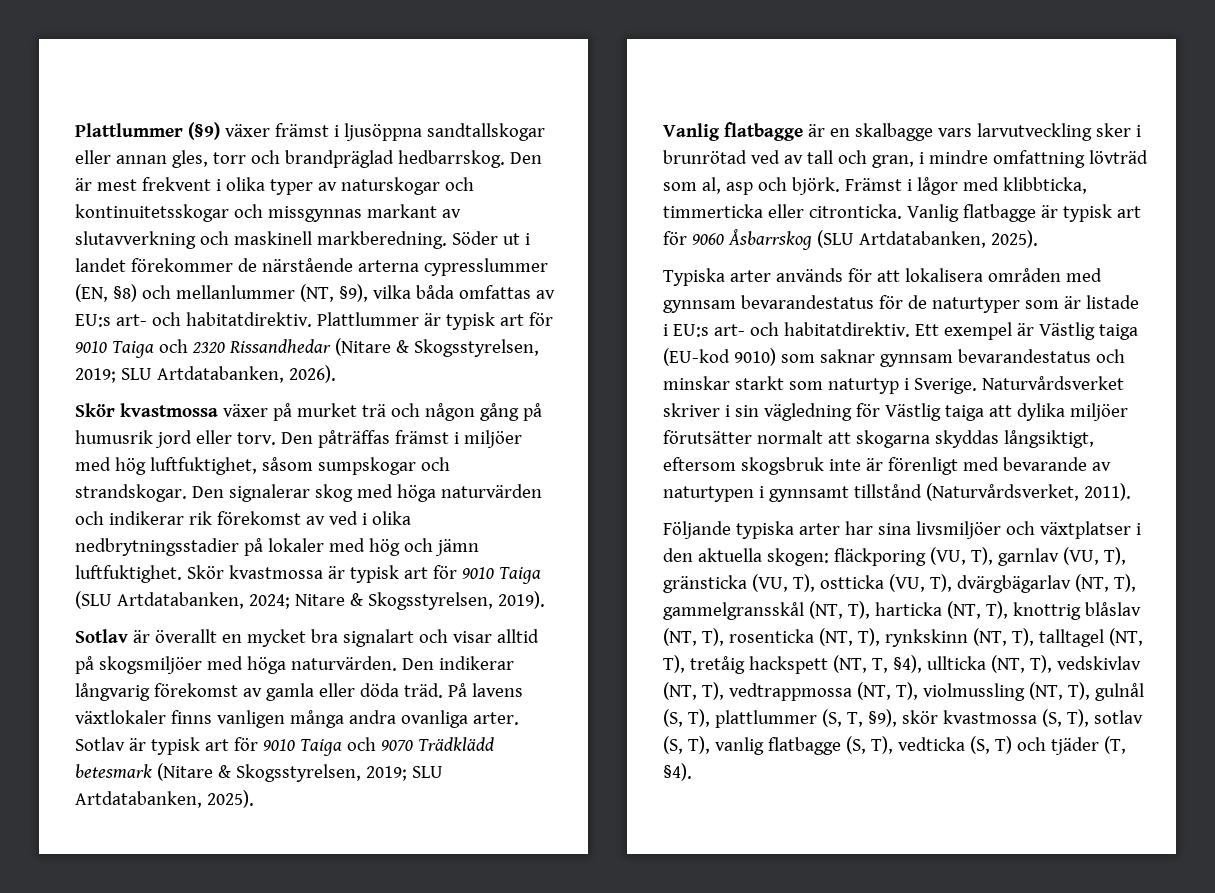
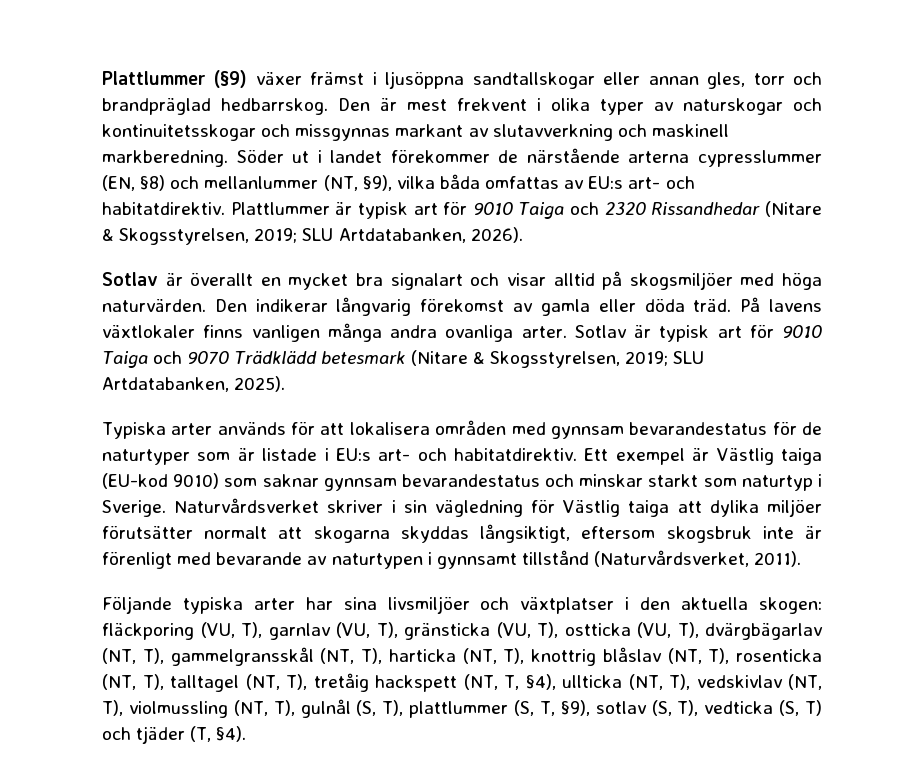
[75,403,542,421] [75,430,522,448] [75,457,450,475] [75,484,542,502] [75,511,411,525] [75,538,479,556] [75,565,541,584] [75,591,545,610] // Skör kvastmossa växer på murket trä och någon gång på humusrik jord eller torv. Den påträffas främst i miljöer med hög luftfuktighet, såsom sumpskogar och strandskogar. Den signalerar skog med höga naturvärden och indikerar rik förekomst av ved i olika nedbrytningsstadier på lokaler med hög och jämn luftfuktighet. Skör kvastmossa är typisk art för 9010 Taiga (SLU Artdatabanken, 2024; Nitare & Skogsstyrelsen, 2019). -> (523, 235) none
[663,122,1141,141] [663,150,1148,168] [663,177,1087,195] [663,204,1141,222] [663,229,1038,250] // Vanlig flatbagge är en skalbagge vars larvutveckling sker i brunrötad ved av tall och gran, i mindre omfattning lövträd som al, asp och björk. Främst i lågor med klibbticka, timmerticka eller citronticka. Vanlig flatbagge är typisk art för 9060 Åsbarrskog (SLU Artdatabanken, 2025). -> (286, 384) none
[884,628,1034,647] rynkskinn (NT, T), -> (164, 682) none
[728,682,918,701] vedtrappmossa (NT, T), -> (123, 708) none
[901,709,1143,727] [663,736,841,755] skör kvastmossa (S, T), sotlav (S, T), vanlig flatbagge -> [595,701,647,714] sotlav

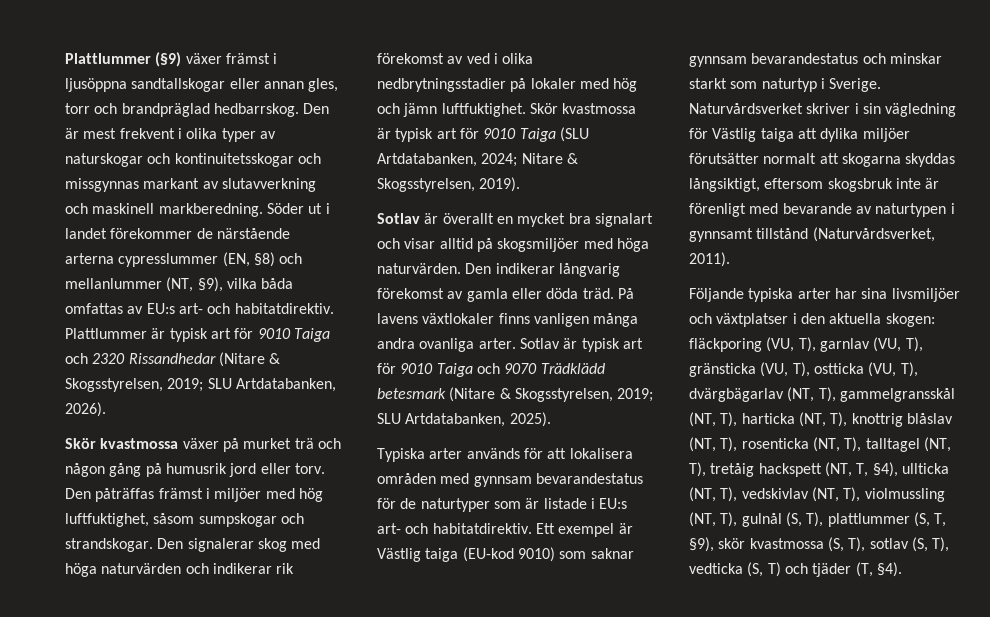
(523, 235) none -> [65,438,341,452] [65,463,325,477] [65,488,323,502] [65,513,304,527] [65,538,321,552] [65,563,295,577] [377,53,534,64] [377,78,638,92] [377,103,637,117] [377,127,589,142] [377,153,578,167] [377,177,521,192] // Skör kvastmossa växer på murket trä och någon gång på humusrik jord eller torv. Den påträffas främst i miljöer med hög luftfuktighet, såsom sumpskogar och strandskogar. Den signalerar skog med höga naturvärden och indikerar rik förekomst av ved i olika nedbrytningsstadier på lokaler med hög och jämn luftfuktighet. Skör kvastmossa är typisk art för 9010 Taiga (SLU Artdatabanken, 2024; Nitare & Skogsstyrelsen, 2019).
(590, 708) none -> [718,537,866,552] skör kvastmossa (S, T),

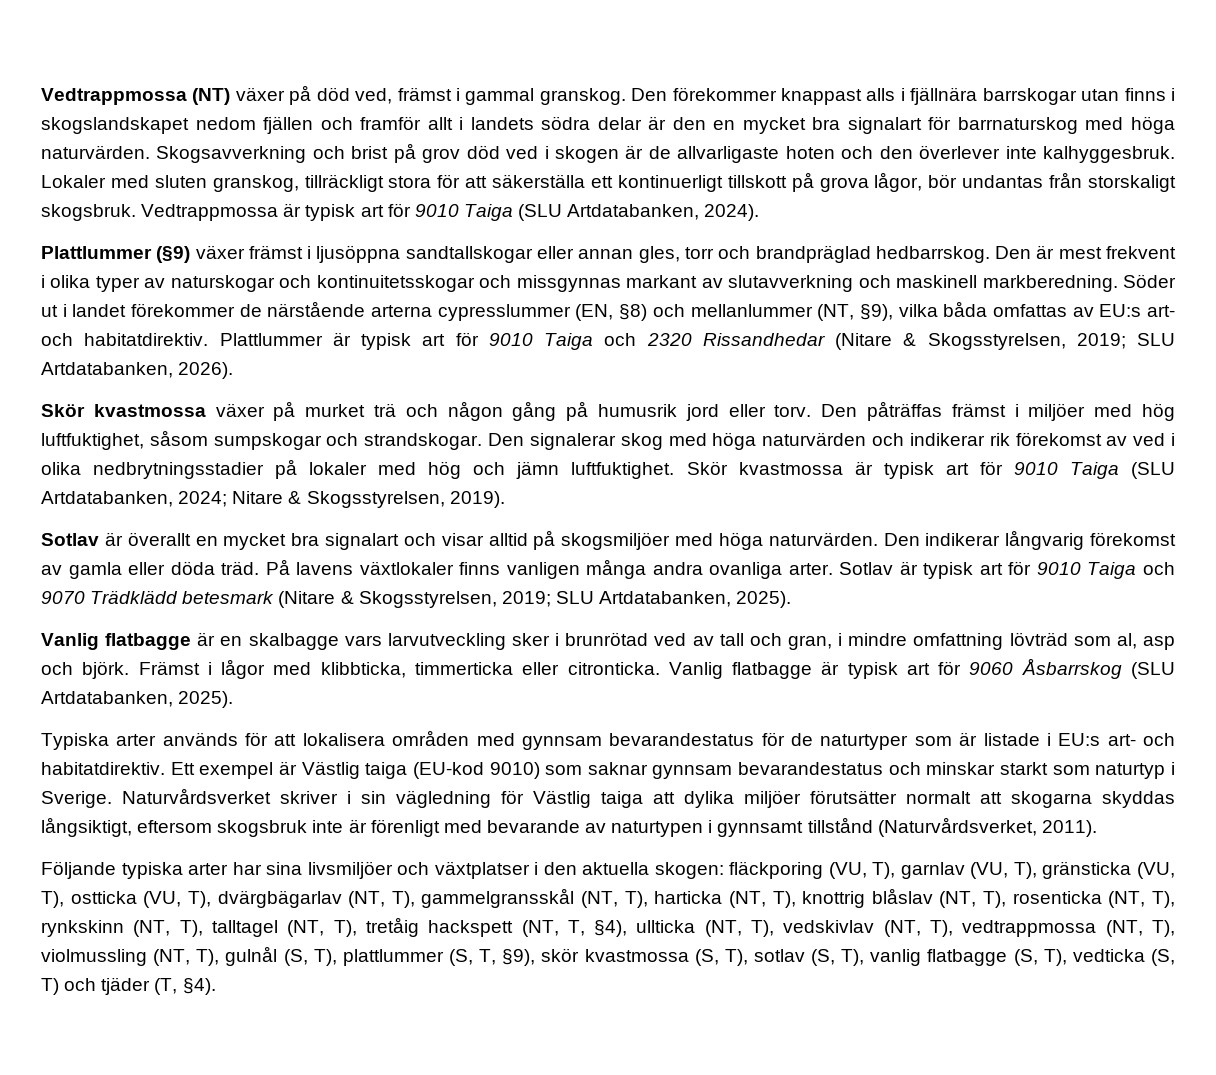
(65, 58) none -> [41,85,1176,105] [41,116,1175,134] [41,143,1176,163] [41,172,1177,192] [41,203,760,221] Vedtrappmossa (NT) växer på död ved, främst i gammal granskog. Den förekommer knappast alls i fjällnära barrskogar utan finns i skogslandskapet nedom fjällen och framför allt i landets södra delar är den en mycket bra signalart för barrnaturskog med höga naturvärden. Skogsavverkning och brist på grov död ved i skogen är de allvarligaste hoten och den överlever inte kalhyggesbruk. Lokaler med sluten granskog, tillräckligt stora för att säkerställa ett kontinuerligt tillskott på grova lågor, bör undantas från storskaligt skogsbruk. Vedtrappmossa är typisk art för 9010 Taiga (SLU Artdatabanken, 2024). //
(551, 419) none -> [41,632,1175,650] [41,658,1176,679] [41,691,234,708] // Vanlig flatbagge är en skalbagge vars larvutveckling sker i brunrötad ved av tall och gran, i mindre omfattning lövträd som al, asp och björk. Främst i lågor med klibbticka, timmerticka eller citronticka. Vanlig flatbagge är typisk art för 9060 Åsbarrskog (SLU Artdatabanken, 2025).
(862, 444) none -> [41,920,203,937] rynkskinn (NT, T),
(861, 494) none -> [962,920,1175,937] vedtrappmossa (NT, T),
(950, 544) none -> [870,949,1067,966] vanlig flatbagge (S, T),

